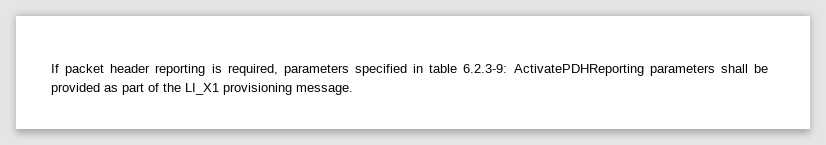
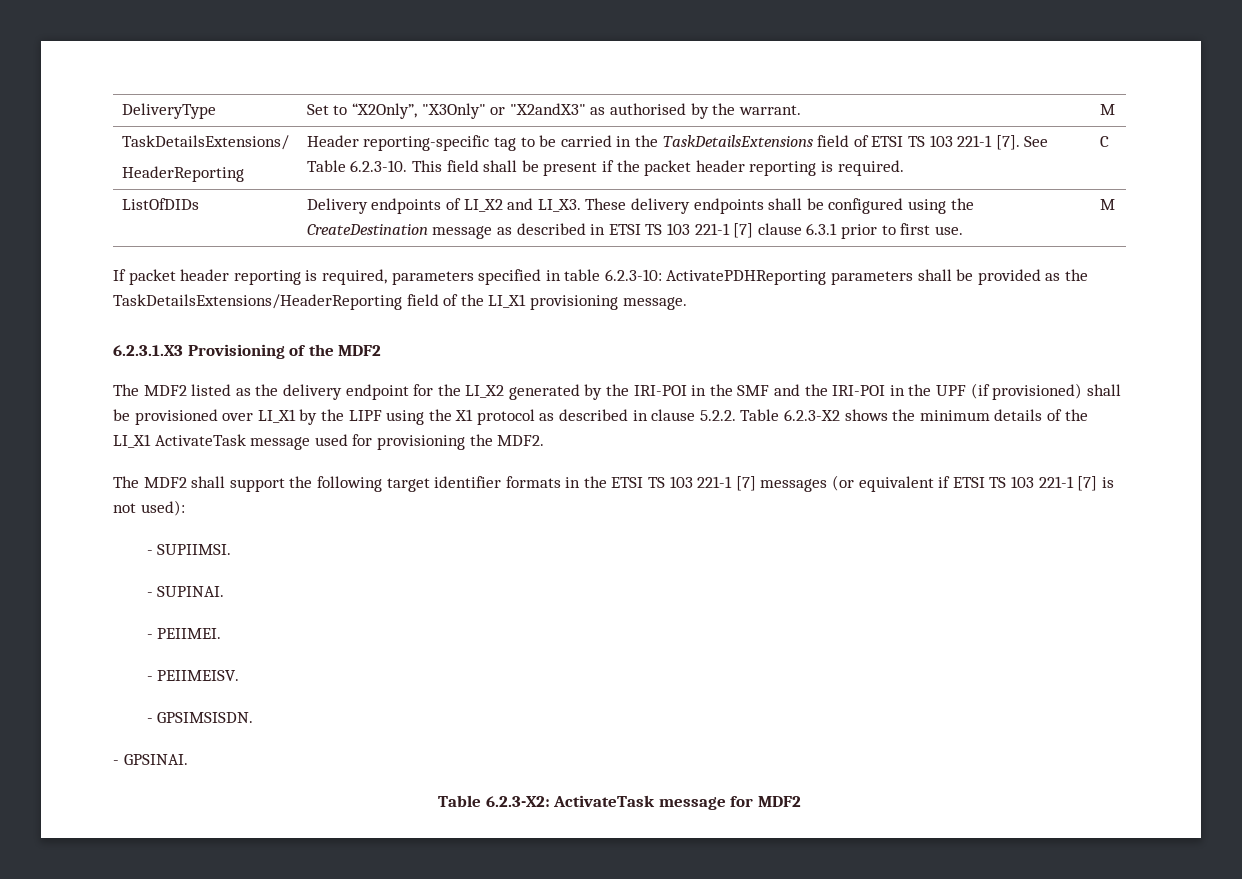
(51, 68) none -> [121,103,216,119] [306,103,801,119] [1099,104,1115,115] [121,135,289,150] [121,166,244,182] [306,135,1049,151] [306,160,904,176] [1099,136,1109,147] [121,198,199,210] [306,198,974,214] [306,223,963,239] [1099,199,1115,210] DeliveryType | Set to “X2Only”, "X3Only" or "X2andX3" as authorised by the warrant. | M // TaskDetailsExtensions/ // HeaderReporting | Header reporting-specific tag to be carried in the TaskDetailsExtensions field of ETSI TS 103 221-1 [7]. See Table 6.2.3-10. This field shall be present if the packet header reporting is required. | C // ListOfDIDs | Delivery endpoints of LI_X2 and LI_X3. These delivery endpoints shall be configured using the CreateDestination message as described in ETSI TS 103 221-1 [7] clause 6.3.1 prior to first use. | M //
[463,64,508,73] 6.2.3-9: -> [604,269,662,281] 6.2.3-10:
[122,83,144,95] part -> [1065,269,1089,281] [113,294,439,310] the TaskDetailsExtensions/HeaderReporting field
(353, 90) none -> [113,344,382,359] [113,383,1121,400] [113,409,1088,425] [113,434,545,450] [113,475,1114,492] [113,500,185,516] [146,544,232,555] [146,586,225,597] [146,628,222,639] [146,670,240,681] [146,712,254,723] [113,754,188,765] [438,795,801,810] // 6.2.3.1.X3 Provisioning of the MDF2 // The MDF2 listed as the delivery endpoint for the LI_X2 generated by the IRI-POI in the SMF and the IRI-POI in the UPF (if provisioned) shall be provisioned over LI_X1 by the LIPF using the X1 protocol as described in clause 5.2.2. Table 6.2.3-X2 shows the minimum details of the LI_X1 ActivateTask message used for provisioning the MDF2. // The MDF2 shall support the following target identifier formats in the ETSI TS 103 221-1 [7] messages (or equivalent if ETSI TS 103 221-1 [7] is not used): // - SUPIIMSI. // - SUPINAI. // - PEIIMEI. // - PEIIMEISV. // - GPSIMSISDN. // - GPSINAI. // Table 6.2.3-X2: ActivateTask message for MDF2

